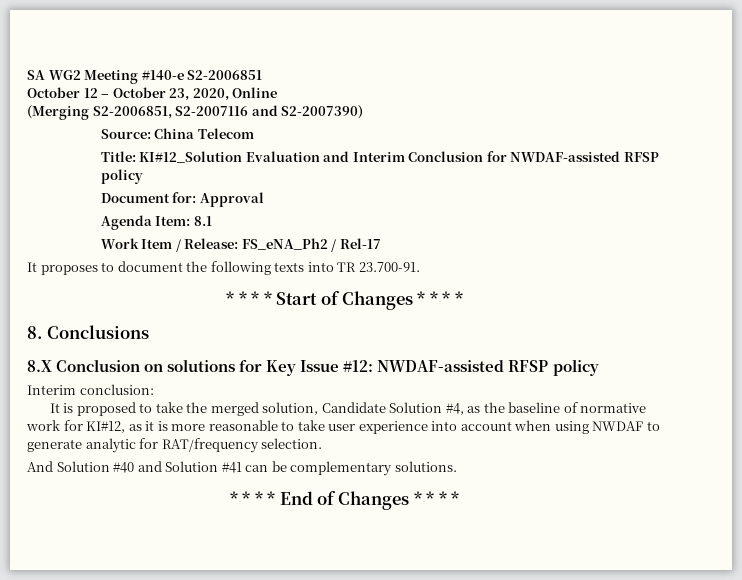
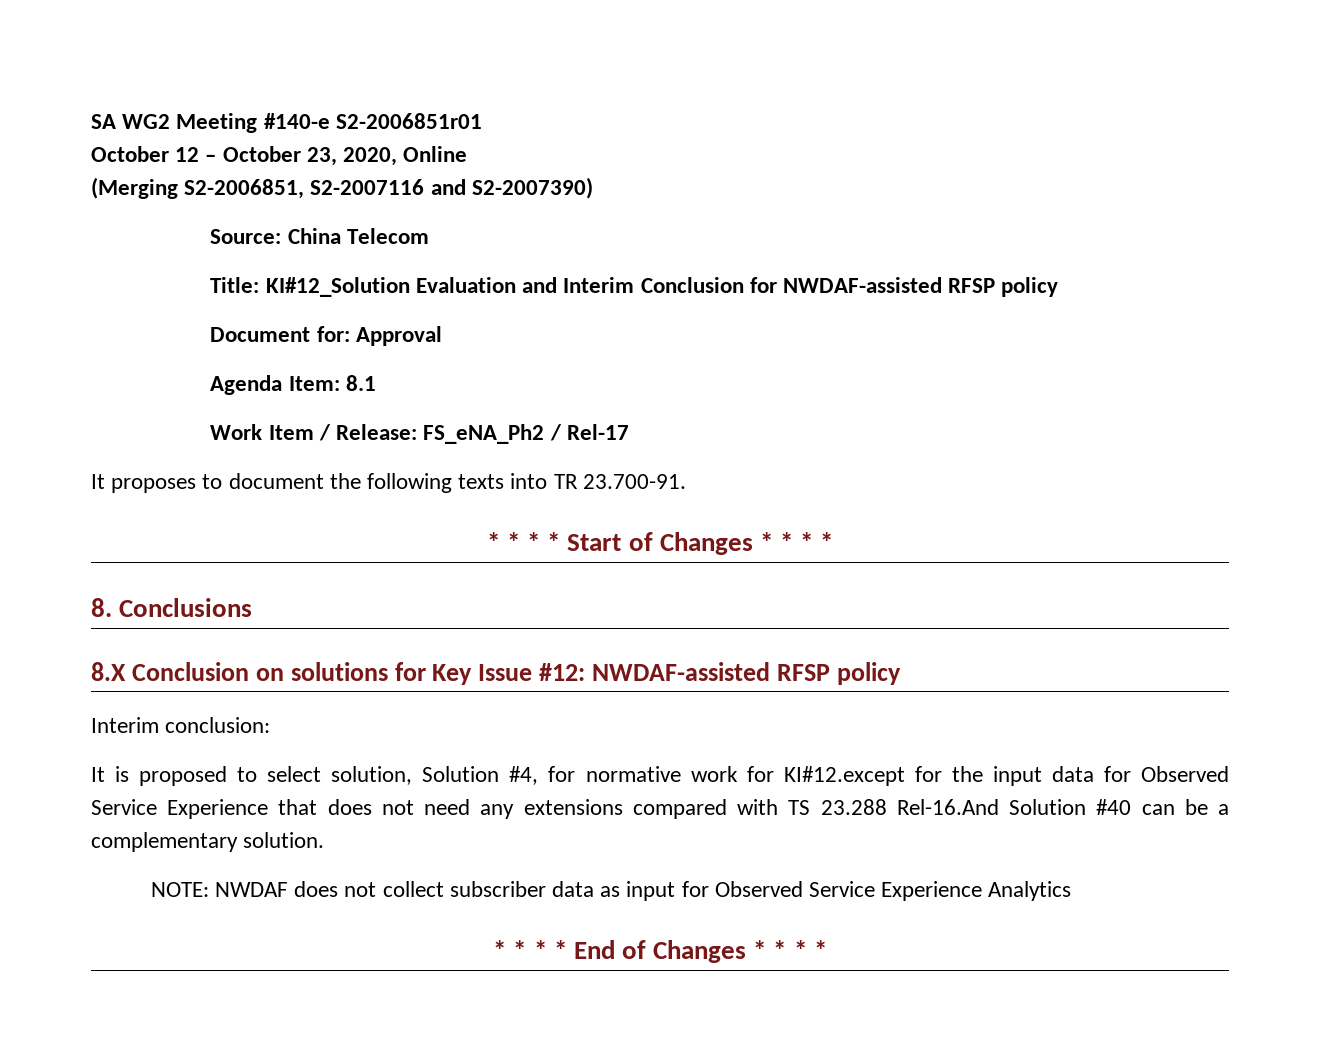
[187,70,263,80] S2-2006851 -> [335,113,482,129] S2-2006851r01
[155,402,647,416] [26,420,660,434] [27,438,323,453] [27,461,457,476] take the merged solution, Candidate Solution #4, as the baseline of normative work for KI#12, as it is more reasonable to take user experience into account when using NWDAF to generate analytic for RAT/frequency selection. // And Solution #40 and Solution #41 can be complementary solutions. -> [267,766,1229,786] [91,799,1230,819] [91,832,325,852] [150,881,1072,901] select solution, Solution #4, for normative work for KI#12.except for the input data for Observed Service Experience that does not need any extensions compared with TS 23.288 Rel-16.And Solution #40 can be a complementary solution. // NOTE: NWDAF does not collect subscriber data as input for Observed Service Experience Analytics

